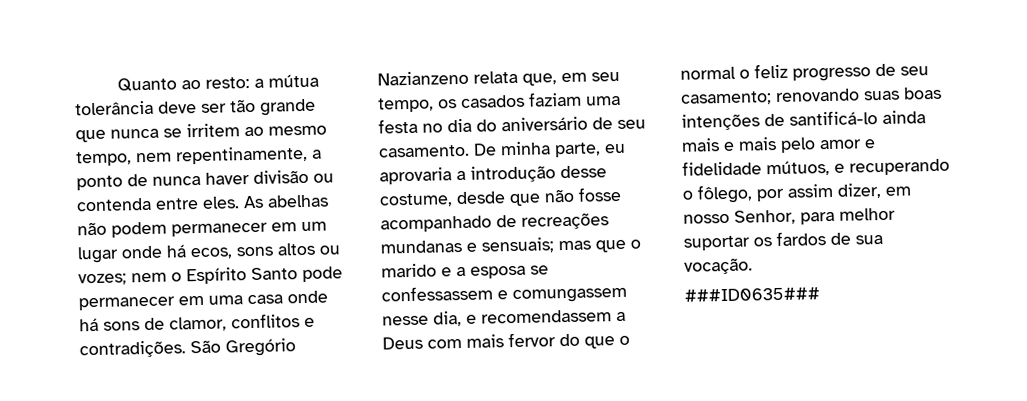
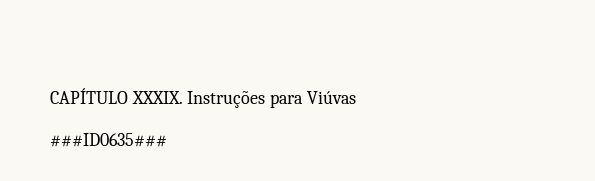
[117,73,320,92] [75,98,316,116] [75,123,327,143] [76,145,322,167] [76,169,334,191] [76,194,329,212] [77,221,327,238] [77,242,340,264] [78,266,343,286] [78,290,328,311] [79,313,315,332] [79,338,296,359] [377,70,620,86] [378,91,621,113] [378,116,646,134] [378,141,626,158] [379,165,607,185] [379,186,622,208] [380,212,609,233] [380,237,641,254] [381,263,549,279] [381,285,627,304] [382,309,626,327] [382,332,630,350] [680,63,929,82] [680,86,942,106] [681,110,926,131] [681,136,876,153] [682,158,950,177] [682,183,911,204] [683,207,896,225] [683,231,883,251] [684,257,753,275] Quanto ao resto: a mútua tolerância deve ser tão grande que nunca se irritem ao mesmo tempo, nem repentinamente, a ponto de nunca haver divisão ou contenda entre eles. As abelhas não podem permanecer em um lugar onde há ecos, sons altos ou vozes; nem o Espírito Santo pode permanecer em uma casa onde há sons de clamor, conflitos e contradições. São Gregório Nazianzeno relata que, em seu tempo, os casados faziam uma festa no dia do aniversário de seu casamento. De minha parte, eu aprovaria a introdução desse costume, desde que não fosse acompanhado de recreações mundanas e sensuais; mas que o marido e a esposa se confessassem e comungassem nesse dia, e recomendassem a Deus com mais fervor do que o normal o feliz progresso de seu casamento; renovando suas boas intenções de santificá-lo ainda mais e mais pelo amor e fidelidade mútuos, e recuperando o fôlego, por assim dizer, em nosso Senhor, para melhor suportar os fardos de sua vocação. -> [50,88,356,108] CAPÍTULO XXXIX. Instruções para Viúvas

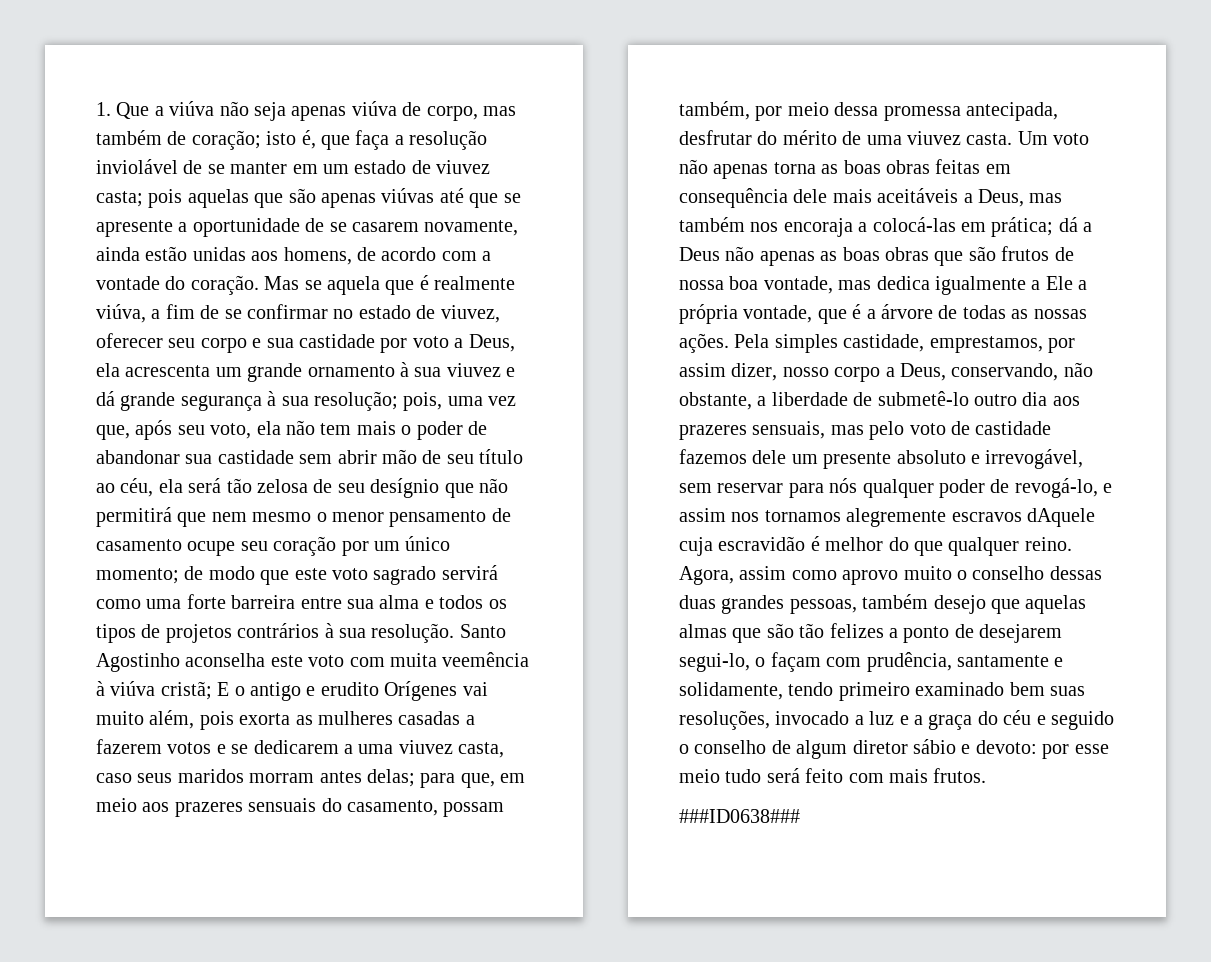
[50,88,356,108] [50,133,167,147] CAPÍTULO XXXIX. Instruções para Viúvas // ###ID0635### -> [96,101,516,121] [96,130,488,150] [96,159,491,174] [96,188,521,208] [96,218,519,237] [96,246,492,265] [96,275,516,295] [96,304,500,323] [96,333,515,353] [96,362,516,382] [96,391,517,411] [96,420,487,440] [96,449,524,464] [96,478,508,498] [96,507,511,527] [96,536,451,556] [96,565,498,585] [96,594,507,609] [96,623,506,643] [96,652,530,672] [96,681,488,701] [96,710,475,730] [96,739,505,758] [96,769,526,788] [96,798,505,817] [679,101,1058,121] [679,130,1090,145] [679,159,1011,179] [679,188,1063,208] [679,217,1093,237] [679,246,1074,266] [679,276,1088,295] [679,304,1087,324] [679,333,1075,353] [679,362,1093,382] [679,391,1080,410] [679,421,1052,440] [679,449,1084,469] [679,478,1113,498] [679,508,1095,527] [679,536,1072,556] [679,566,1102,585] [679,594,1087,614] [679,623,1063,643] [679,652,1064,672] [679,682,1085,701] [679,710,1114,730] [679,739,1109,759] [679,768,987,783] [679,809,800,823] 1. Que a viúva não seja apenas viúva de corpo, mas também de coração; isto é, que faça a resolução inviolável de se manter em um estado de viuvez casta; pois aquelas que são apenas viúvas até que se apresente a oportunidade de se casarem novamente, ainda estão unidas aos homens, de acordo com a vontade do coração. Mas se aquela que é realmente viúva, a fim de se confirmar no estado de viuvez, oferecer seu corpo e sua castidade por voto a Deus, ela acrescenta um grande ornamento à sua viuvez e dá grande segurança à sua resolução; pois, uma vez que, após seu voto, ela não tem mais o poder de abandonar sua castidade sem abrir mão de seu título ao céu, ela será tão zelosa de seu desígnio que não permitirá que nem mesmo o menor pensamento de casamento ocupe seu coração por um único momento; de modo que este voto sagrado servirá como uma forte barreira entre sua alma e todos os tipos de projetos contrários à sua resolução. Santo Agostinho aconselha este voto com muita veemência à viúva cristã; E o antigo e erudito Orígenes vai muito além, pois exorta as mulheres casadas a fazerem votos e se dedicarem a uma viuvez casta, caso seus maridos morram antes delas; para que, em meio aos prazeres sensuais do casamento, possam também, por meio dessa promessa antecipada, desfrutar do mérito de uma viuvez casta. Um voto não apenas torna as boas obras feitas em consequência dele mais aceitáveis a Deus, mas também nos encoraja a colocá-las em prática; dá a Deus não apenas as boas obras que são frutos de nossa boa vontade, mas dedica igualmente a Ele a própria vontade, que é a árvore de todas as nossas ações. Pela simples castidade, emprestamos, por assim dizer, nosso corpo a Deus, conservando, não obstante, a liberdade de submetê-lo outro dia aos prazeres sensuais, mas pelo voto de castidade fazemos dele um presente absoluto e irrevogável, sem reservar para nós qualquer poder de revogá-lo, e assim nos tornamos alegremente escravos dAquele cuja escravidão é melhor do que qualquer reino. Agora, assim como aprovo muito o conselho dessas duas grandes pessoas, também desejo que aquelas almas que são tão felizes a ponto de desejarem segui-lo, o façam com prudência, santamente e solidamente, tendo primeiro examinado bem suas resoluções, invocado a luz e a graça do céu e seguido o conselho de algum diretor sábio e devoto: por esse meio tudo será feito com mais frutos. // ###ID0638###

